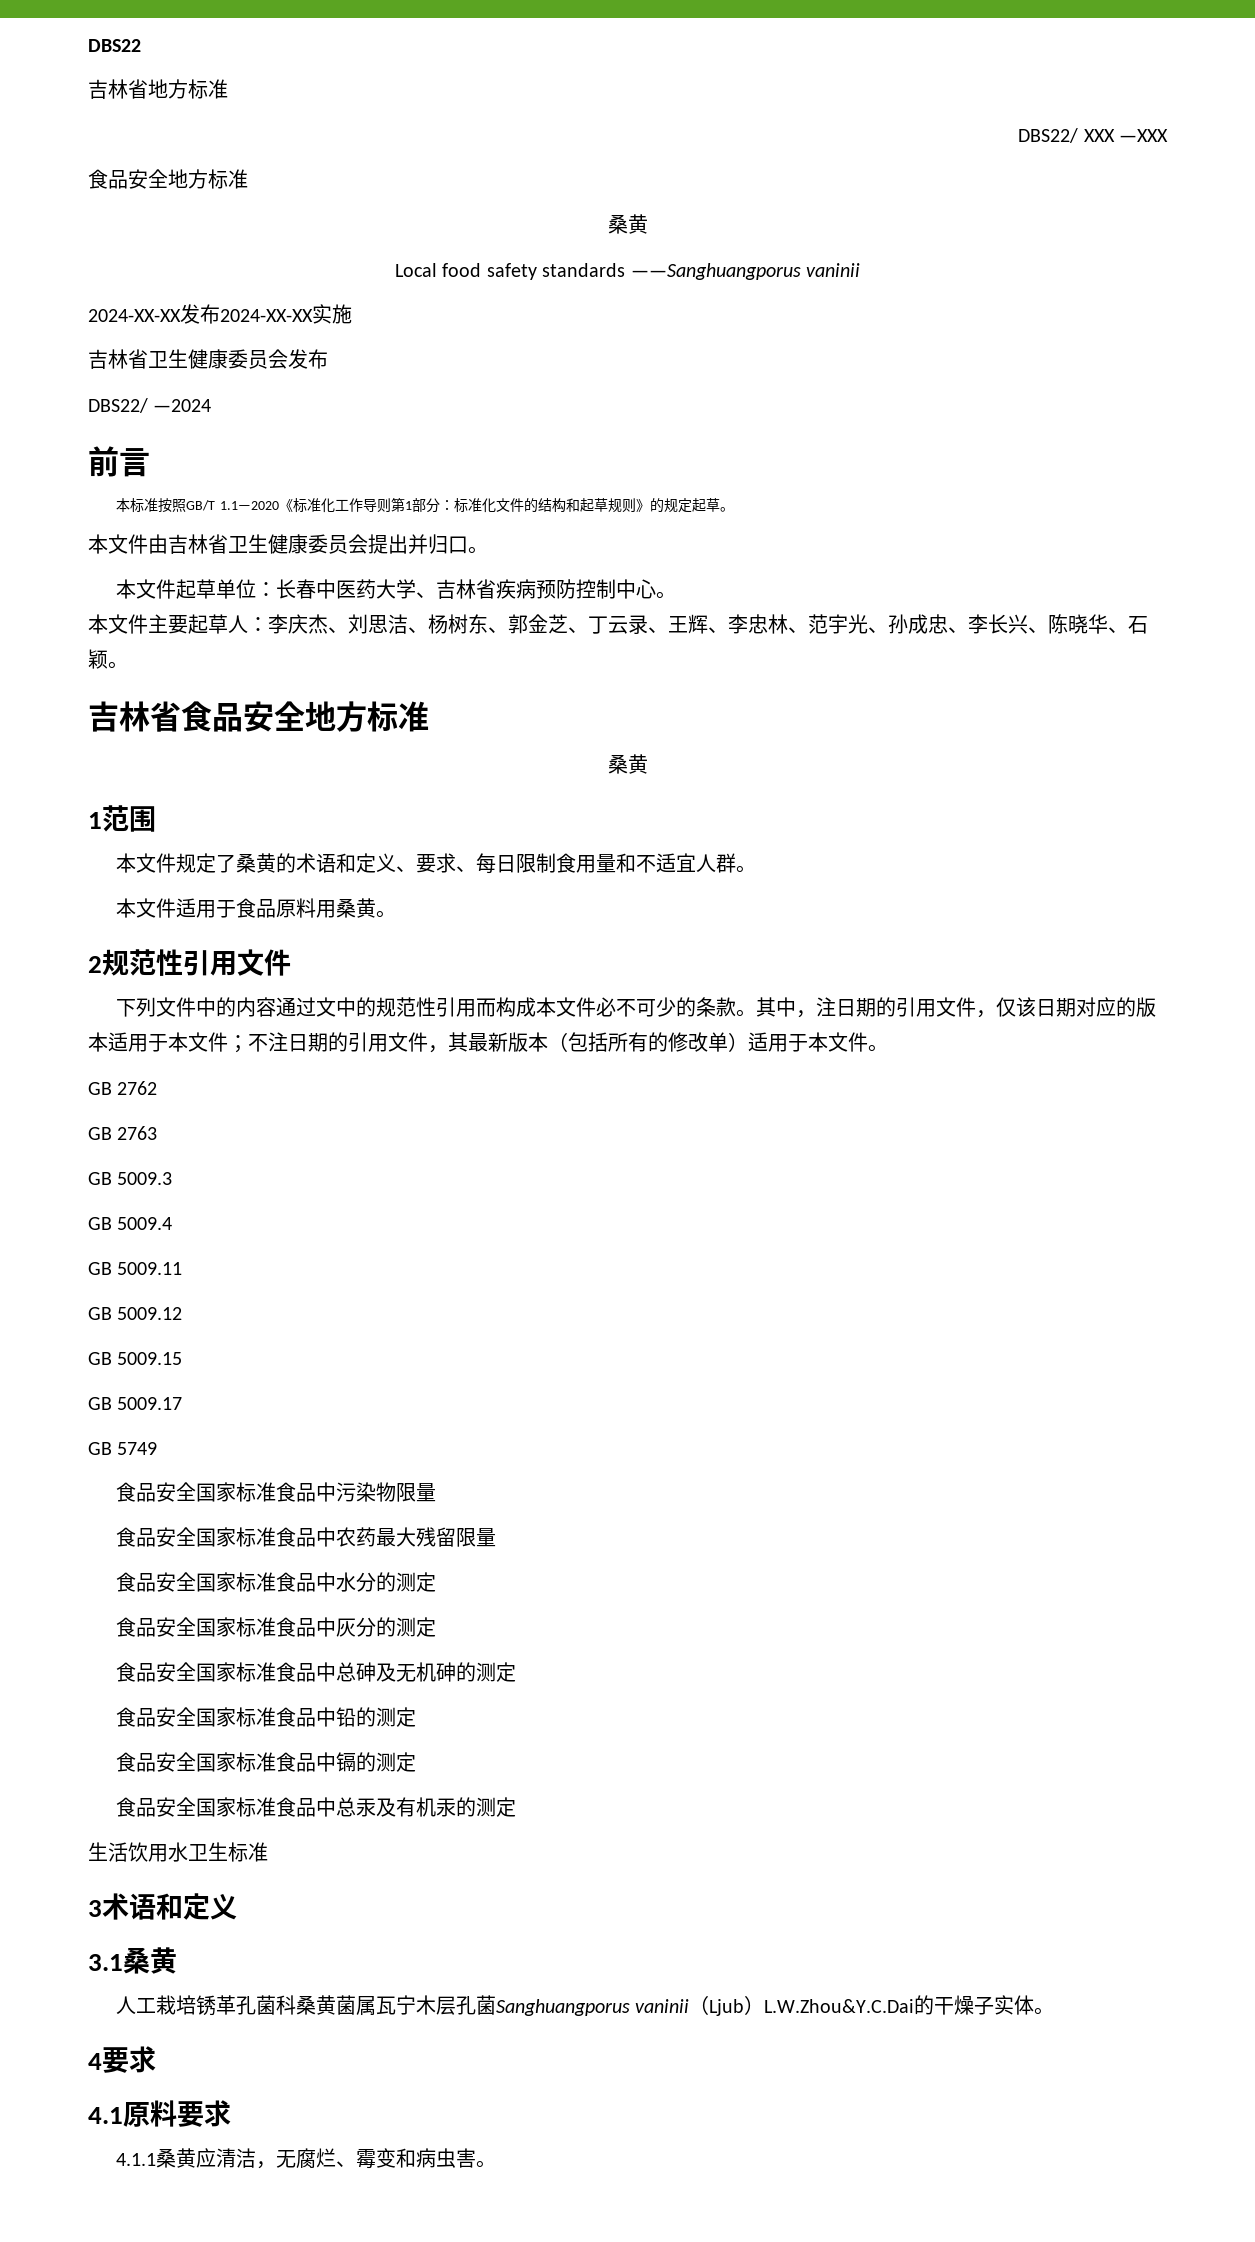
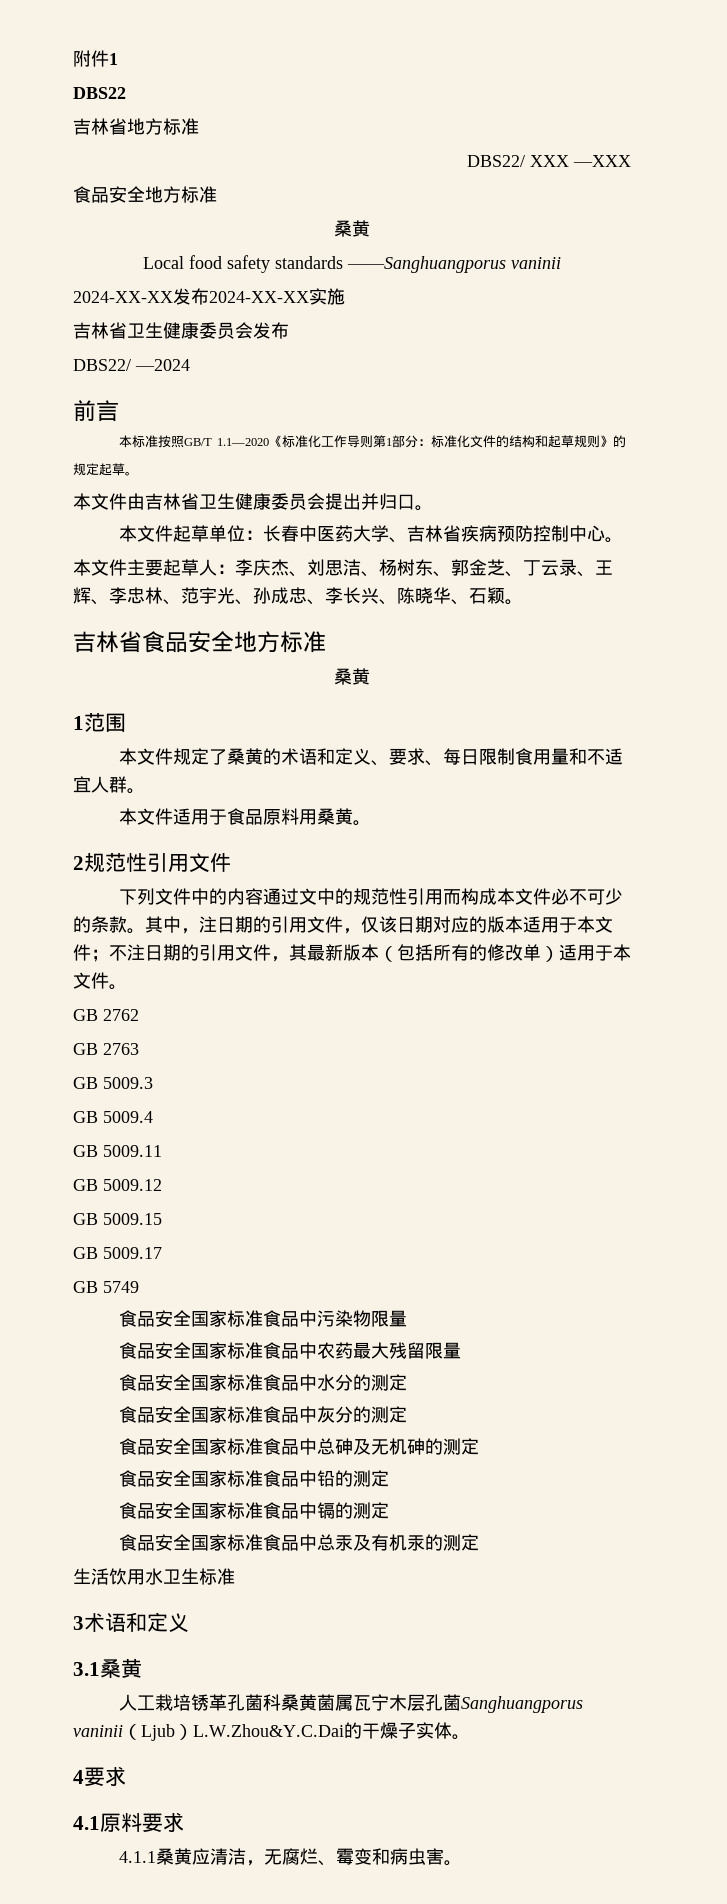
(88, 45) none -> [73,50,118,67] 附件1 //

